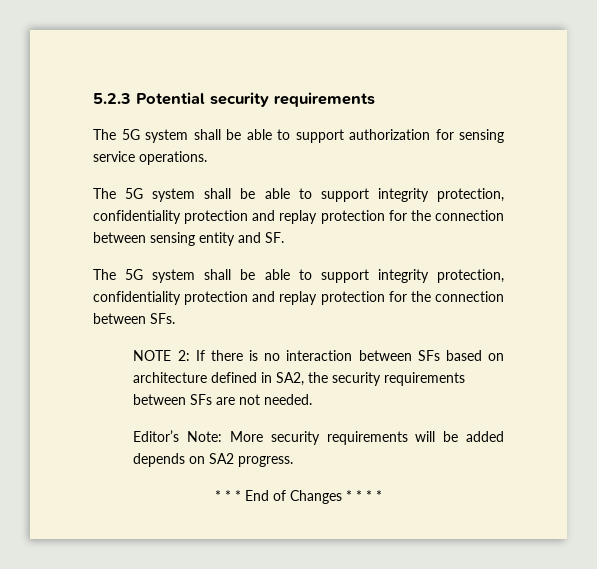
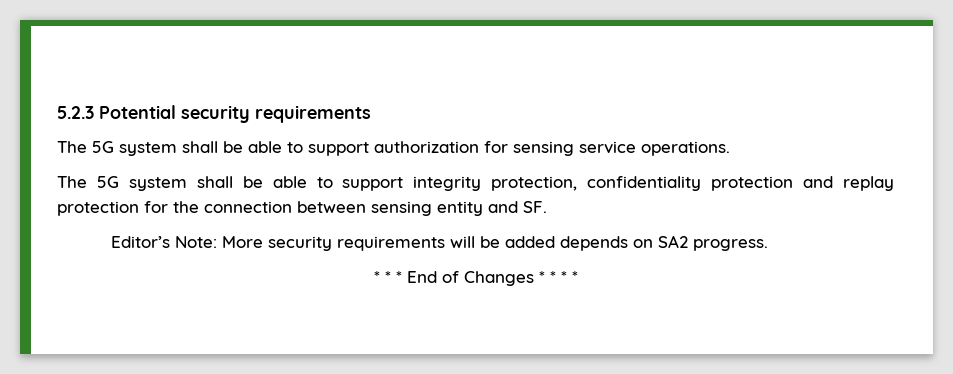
[93,269,504,283] [93,291,505,305] [93,313,175,324] [133,350,504,361] [133,372,466,386] [133,394,313,405] // The 5G system shall be able to support integrity protection, confidentiality protection and replay protection for the connection between SFs. // NOTE 2: If there is no interaction between SFs based on architecture defined in SA2, the security requirements between SFs are not needed. -> (547, 207) none

